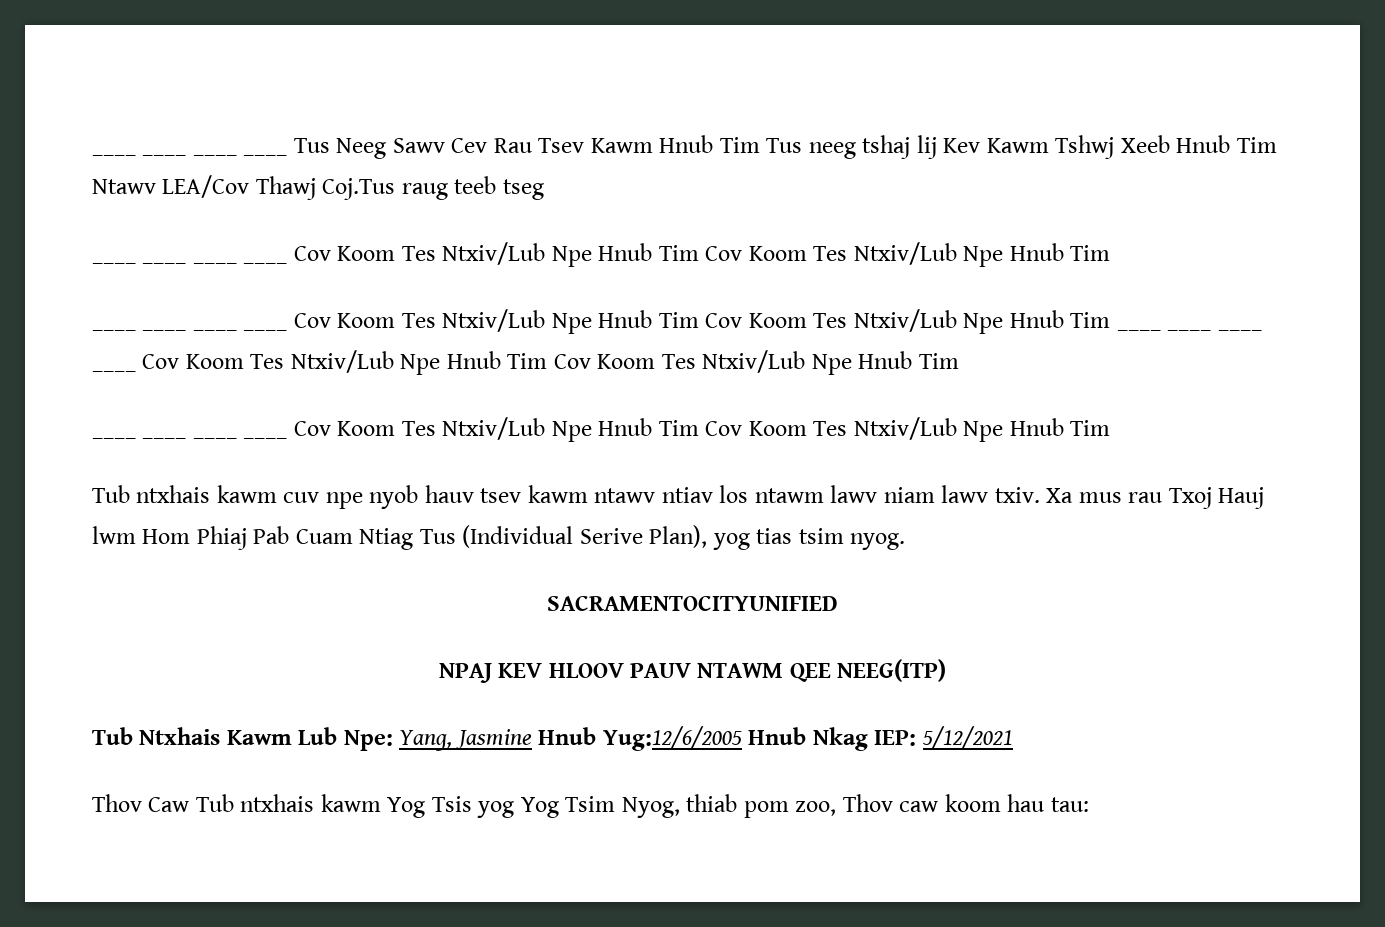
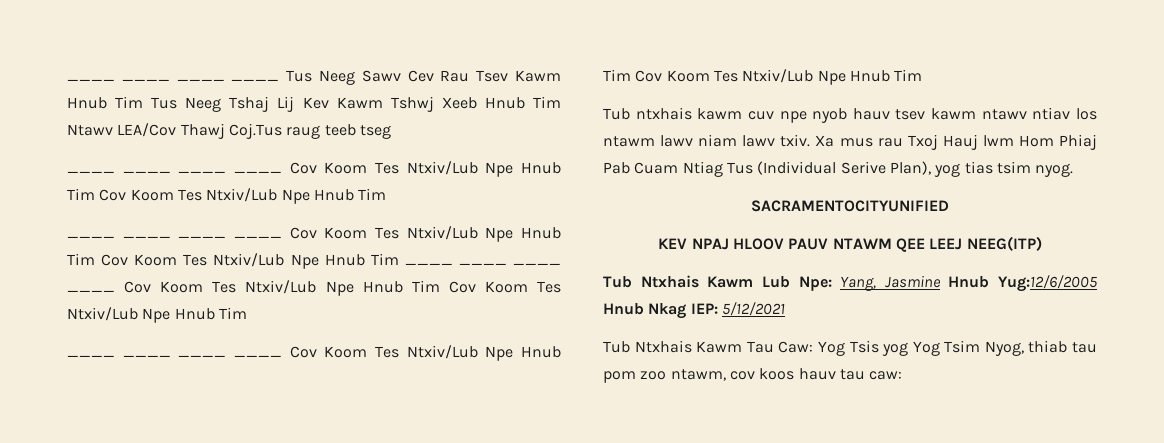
[808,135,937,159] neeg tshaj lij -> [185,96,295,112] Neeg Tshaj Lij
[438,663,543,683] NPAJ KEV -> [658,238,729,250] KEV NPAJ
(831, 672) none -> [929,238,963,250] LEEJ
[92,794,381,812] Thov Caw Tub ntxhais kawm -> [603,340,814,353] Tub Ntxhais Kawm Tau Caw:
[743,794,1089,818] pom zoo, Thov caw koom hau tau: -> [1072,342,1097,353] [603,368,903,383] tau pom zoo ntawm, cov koos hauv tau caw:

